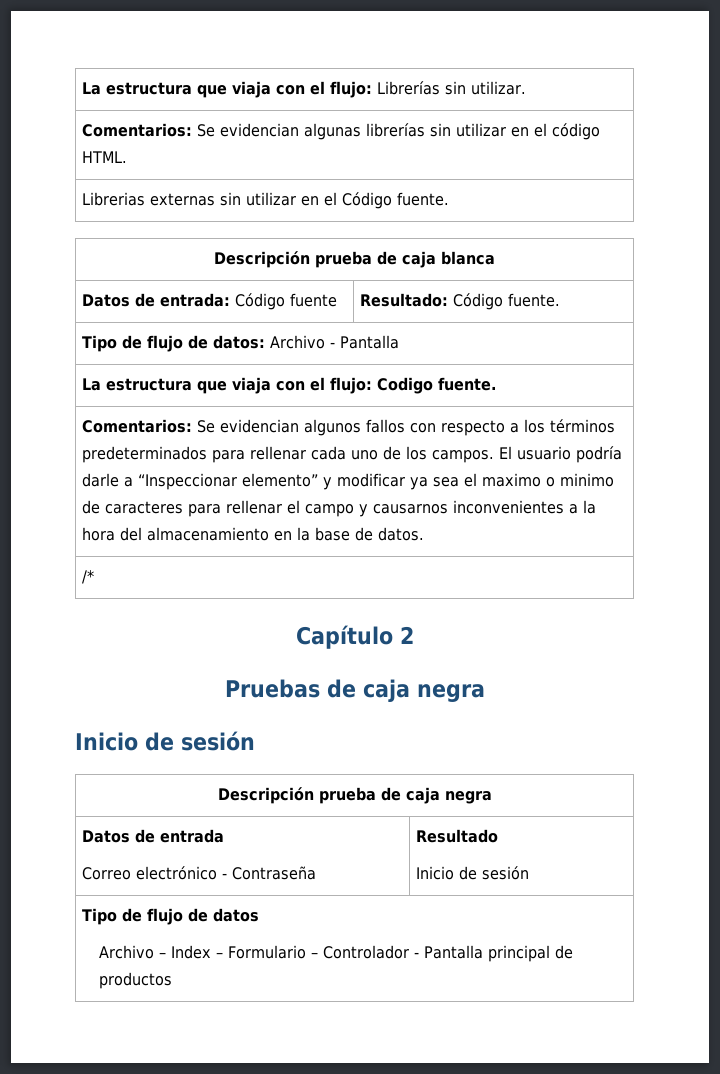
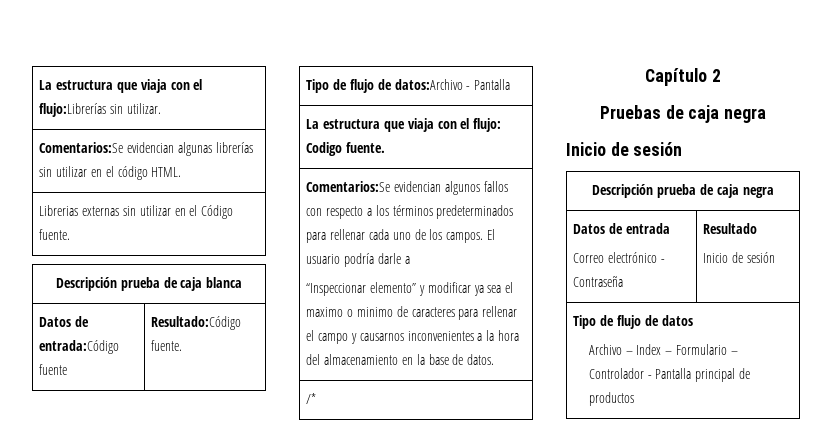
[82,81,441,98] La estructura que viaja con el flujo: Librerías -> [39,79,203,93] [39,103,107,117] La estructura que viaja con el flujo:Librerías
[82,123,216,137] Comentarios: Se -> [39,142,124,153] Comentarios:Se
[160,293,286,310] entrada: Código -> [39,340,120,354] entrada:Código
[360,293,504,310] Resultado: Código -> [151,316,242,330] Resultado:Código
[213,335,326,349] datos: Archivo -> [394,79,463,90] datos:Archivo
[82,419,216,433] Comentarios: Se -> [306,181,391,192] Comentarios:Se
(134, 482) none -> (410, 260) //

